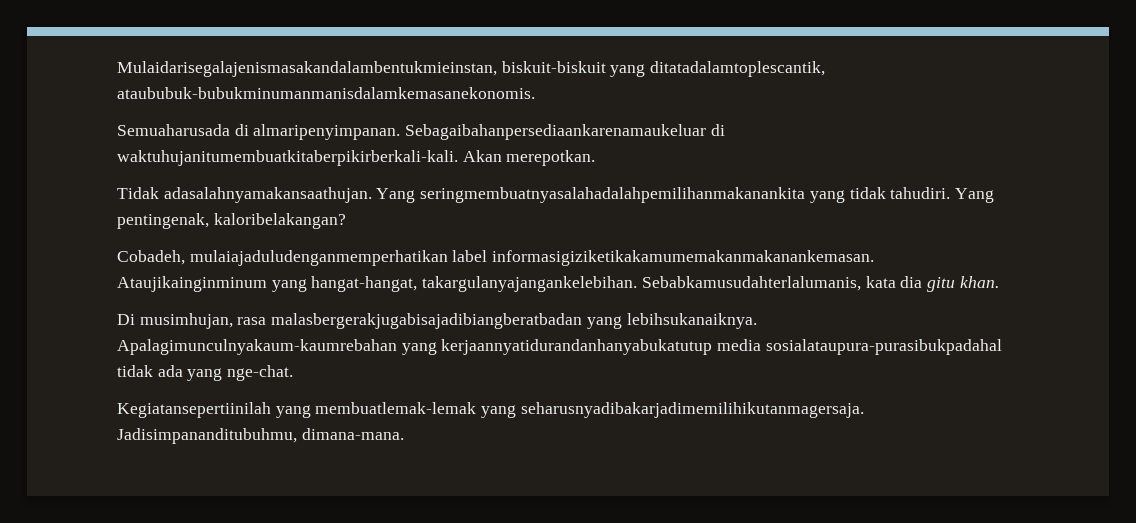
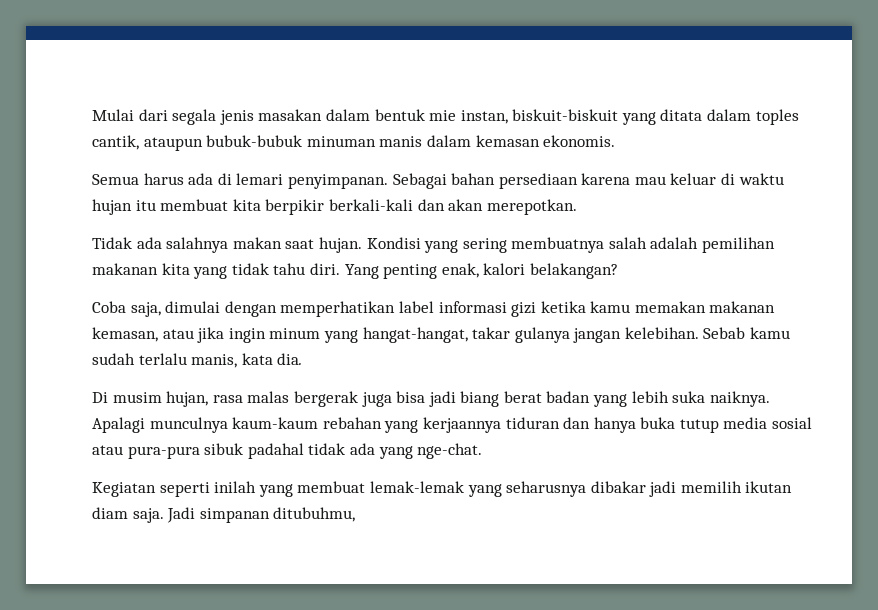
[117,61,826,77] [117,87,535,99] [117,124,725,140] [117,150,596,166] [117,187,995,203] [117,213,346,229] [117,250,875,266] [117,276,999,292] [117,313,757,329] [117,339,1002,355] [117,365,294,381] [117,402,864,418] [117,428,404,444] Mulaidarisegalajenismasakandalambentukmieinstan, biskuit-biskuit yang ditatadalamtoplescantik, ataububuk-bubukminumanmanisdalamkemasanekonomis. // Semuaharusada di almaripenyimpanan. Sebagaibahanpersediaankarenamaukeluar di waktuhujanitumembuatkitaberpikirberkali-kali. Akan merepotkan. // Tidak adasalahnyamakansaathujan. Yang seringmembuatnyasalahadalahpemilihanmakanankita yang tidak tahudiri. Yang pentingenak, kaloribelakangan? // Cobadeh, mulaiajaduludenganmemperhatikan label informasigiziketikakamumemakanmakanankemasan. Ataujikainginminum yang hangat-hangat, takargulanyajangankelebihan. Sebabkamusudahterlalumanis, kata dia gitu khan. // Di musimhujan, rasa malasbergerakjugabisajadibiangberatbadan yang lebihsukanaiknya. Apalagimunculnyakaum-kaumrebahan yang kerjaannyatidurandanhanyabukatutup media sosialataupura-purasibukpadahal tidak ada yang nge-chat. // Kegiatansepertiinilah yang membuatlemak-lemak yang seharusnyadibakarjadimemilihikutanmagersaja. Jadisimpananditubuhmu, dimana-mana. -> [92,109,799,125] [92,135,616,151] [92,173,784,189] [92,199,577,215] [92,237,776,253] [92,263,618,279] [92,301,776,317] [92,327,791,343] [92,353,303,368] [92,391,770,407] [92,417,813,433] [92,443,483,459] [92,481,793,497] [92,507,356,523] Mulai dari segala jenis masakan dalam bentuk mie instan, biskuit-biskuit yang ditata dalam toples cantik, ataupun bubuk-bubuk minuman manis dalam kemasan ekonomis. // Semua harus ada di lemari penyimpanan. Sebagai bahan persediaan karena mau keluar di waktu hujan itu membuat kita berpikir berkali-kali dan akan merepotkan. // Tidak ada salahnya makan saat hujan. Kondisi yang sering membuatnya salah adalah pemilihan makanan kita yang tidak tahu diri. Yang penting enak, kalori belakangan? // Coba saja, dimulai dengan memperhatikan label informasi gizi ketika kamu memakan makanan kemasan, atau jika ingin minum yang hangat-hangat, takar gulanya jangan kelebihan. Sebab kamu sudah terlalu manis, kata dia. // Di musim hujan, rasa malas bergerak juga bisa jadi biang berat badan yang lebih suka naiknya. Apalagi munculnya kaum-kaum rebahan yang kerjaannya tiduran dan hanya buka tutup media sosial atau pura-pura sibuk padahal tidak ada yang nge-chat. // Kegiatan seperti inilah yang membuat lemak-lemak yang seharusnya dibakar jadi memilih ikutan diam saja. Jadi simpanan ditubuhmu,

